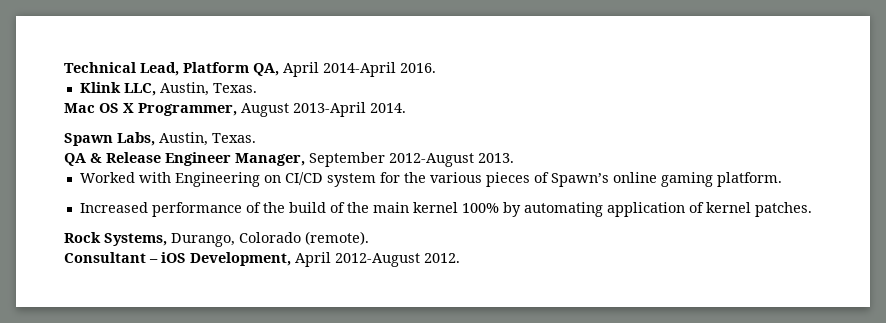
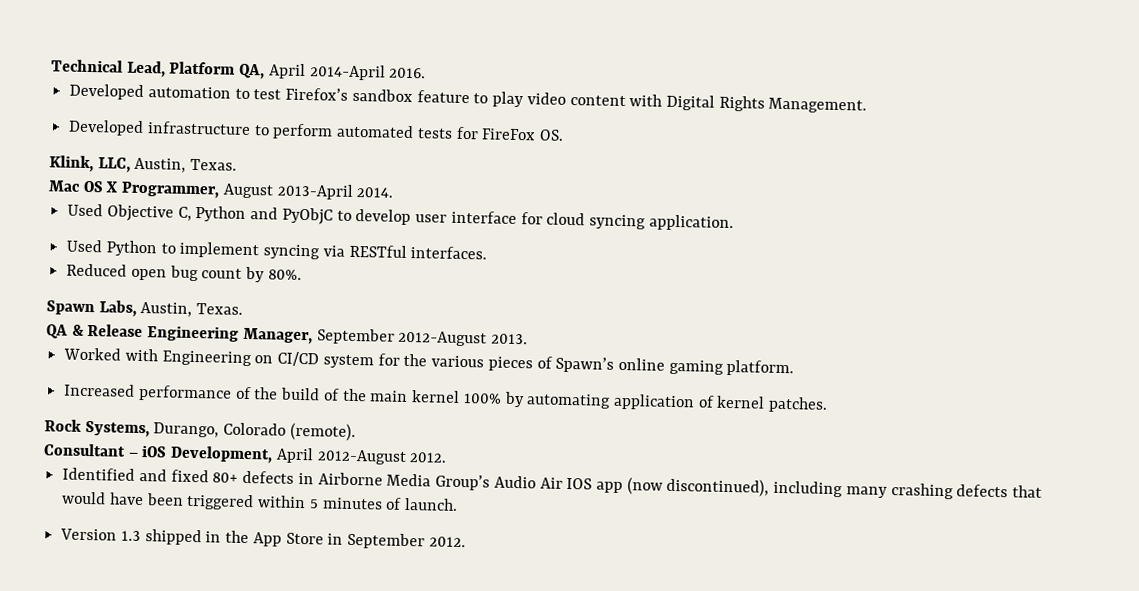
[79,82,121,93] Klink -> [69,83,868,114] [68,119,565,141] [49,155,94,173] Developed automation to test Firefox’s sandbox feature to play video content with Digital Rights Management. // Developed infrastructure to perform automated tests for FireFox OS. // Klink,
(406, 108) none -> [67,203,734,232] [66,239,488,260] [66,263,302,283] // Used Objective C, Python and PyObjC to develop user interface for cloud syncing application. // Used Python to implement syncing via RESTful interfaces. // Reduced open bug count by 80%.
[165,152,231,166] Engineer -> [147,325,240,342] Engineering
(460, 258) none -> [62,467,1043,500] [62,491,459,511] [60,528,466,550] // Identified and fixed 80+ defects in Airborne Media Group’s Audio Air IOS app (now discontinued), including many crashing defects that would have been triggered within 5 minutes of launch. // Version 1.3 shipped in the App Store in September 2012.

